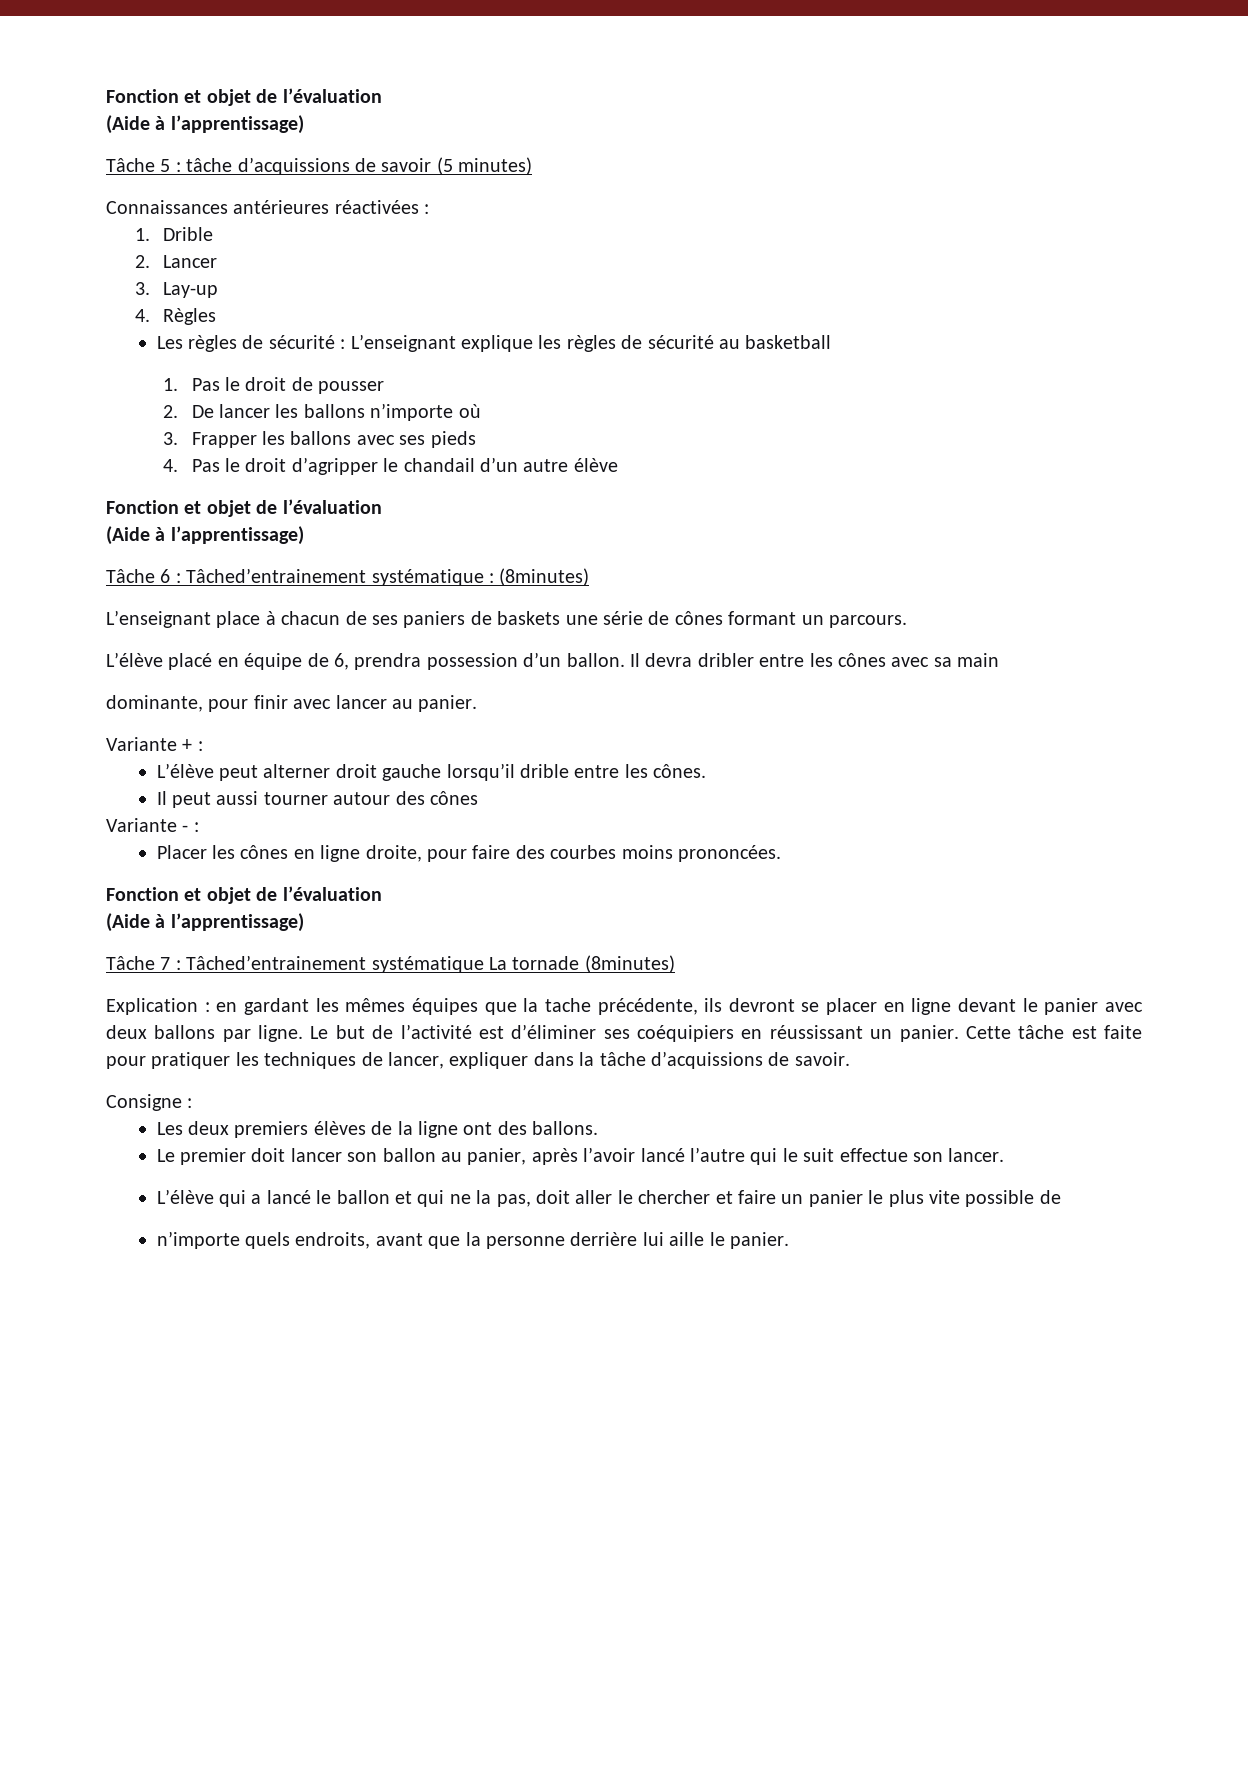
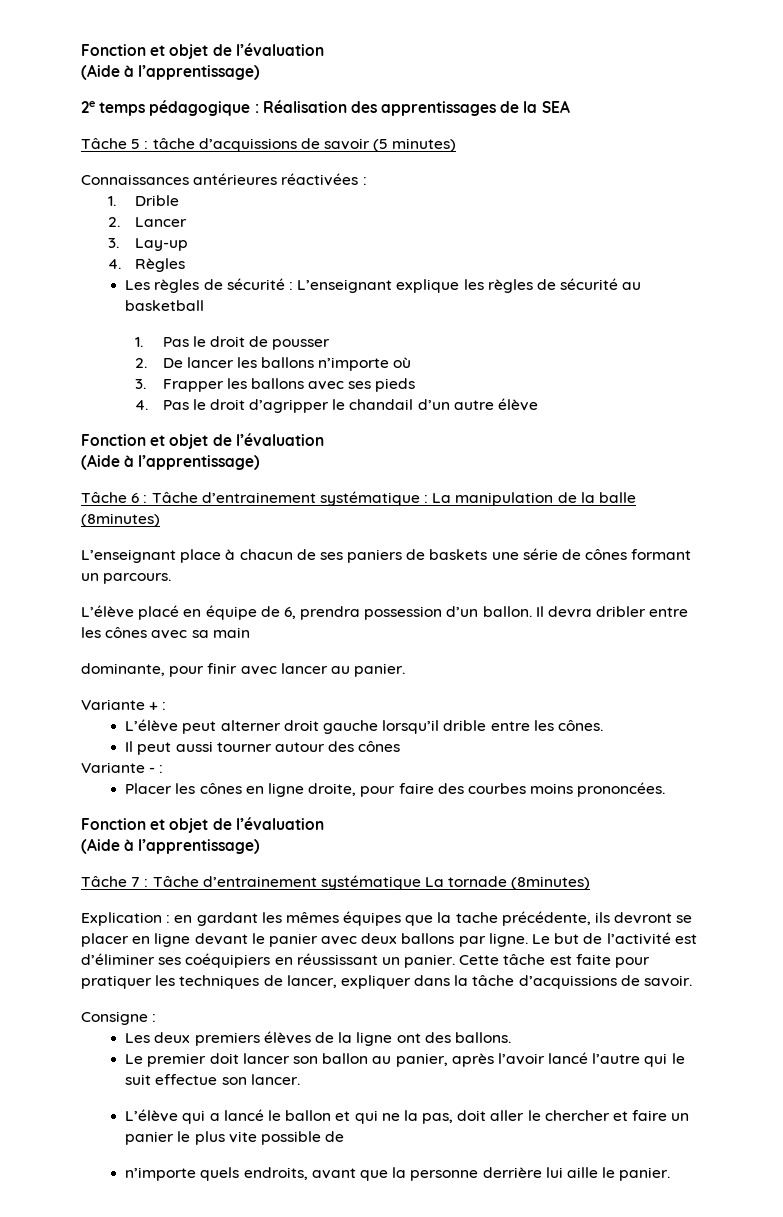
[106,88,382,106] [106,115,304,134] Fonction et objet de l’évaluation // (Aide à l’apprentissage) -> [81,43,324,59] [81,64,261,80] [81,100,570,116] Fonction et objet de l’évaluation // (Aide à l’apprentissage) // 2e temps pédagogique : Réalisation des apprentissages de la SEA
[186,568,494,586] Tâched’entrainement systématique : -> [151,491,637,506] Tâche d’entrainement systématique : La manipulation de la balle
[186,955,367,970] Tâched’entrainement -> [152,876,317,887] Tâche d’entrainement

